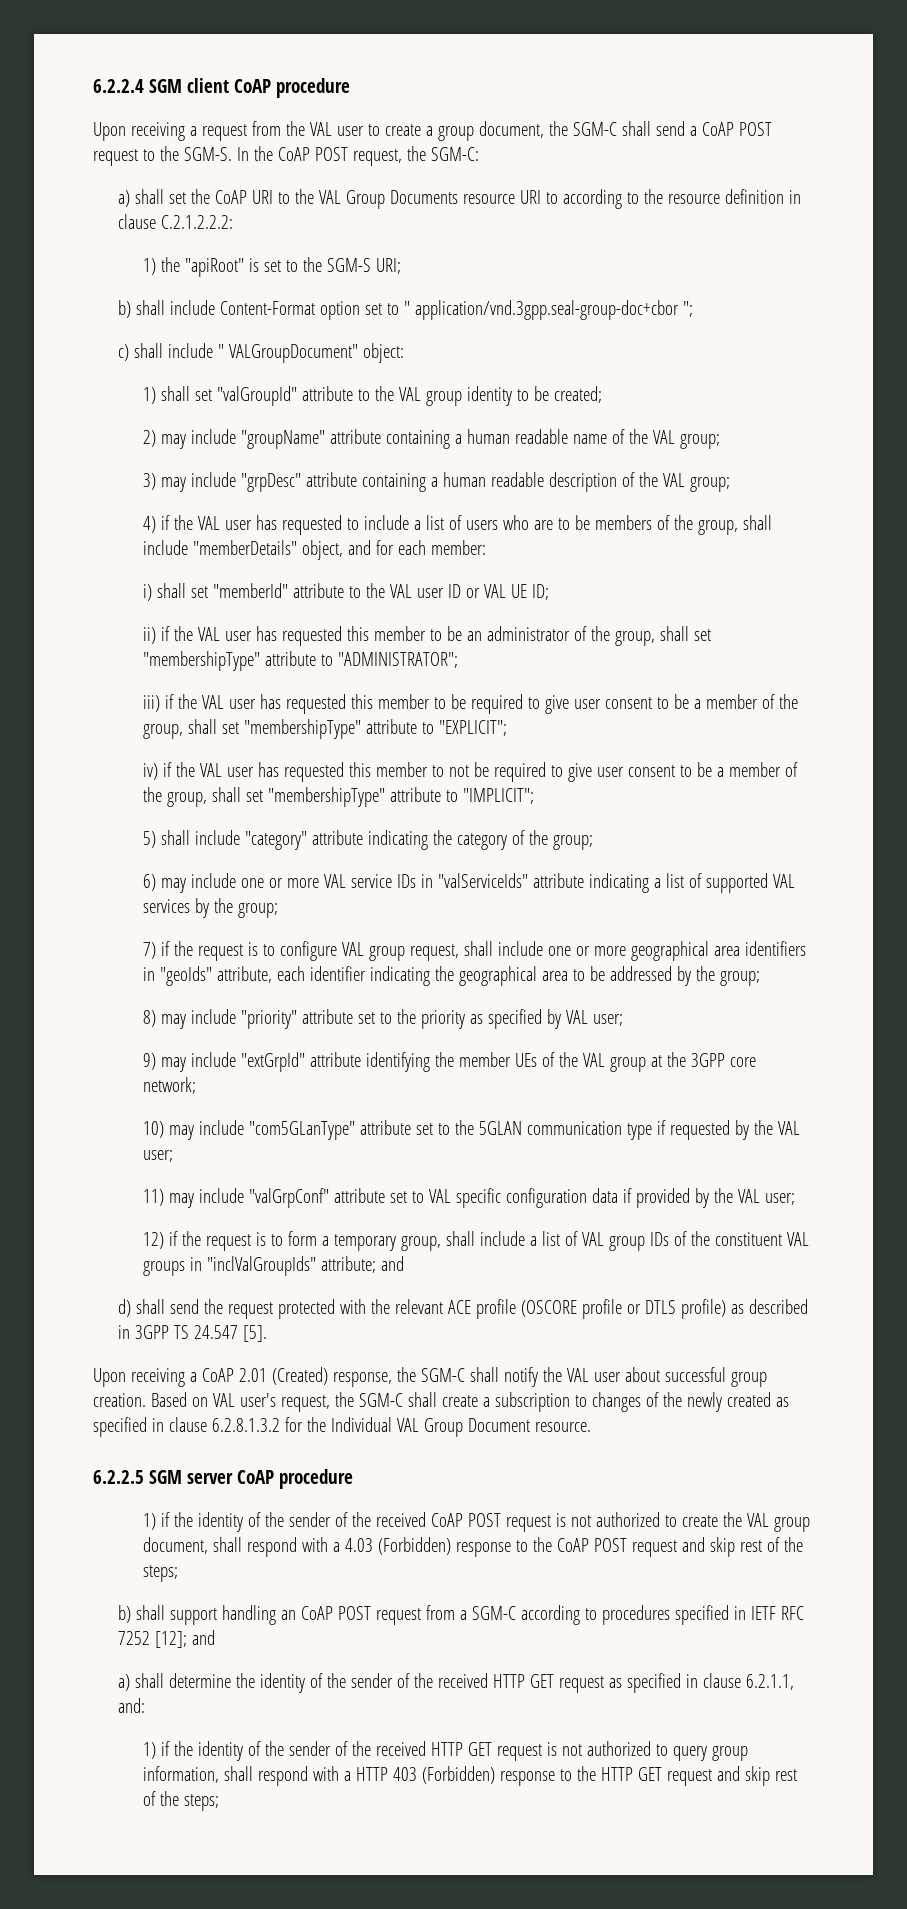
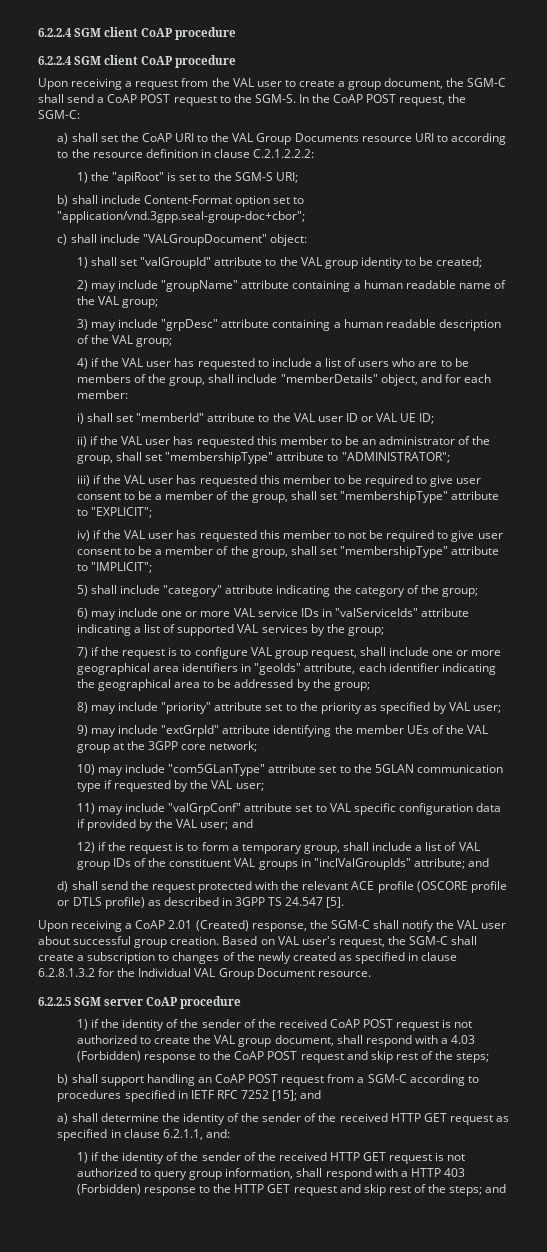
[93,78,350,98] 6.2.2.4 SGM client CoAP procedure -> [38,27,237,40] [38,55,237,68] 6.2.2.4 SGM client CoAP procedure // 6.2.2.4 SGM client CoAP procedure
[404,300,694,320] " application/vnd.3gpp.seal-group-doc+cbor "; -> [57,211,306,223] "application/vnd.3gpp.seal-group-doc+cbor";
[218,344,359,363] " VALGroupDocument" -> [142,234,267,246] "VALGroupDocument"
(796, 1199) none -> [231,819,253,828] and
[155,1631,188,1648] [12]; -> [272,1090,298,1101] [15];
(220, 1802) none -> [485,1184,507,1193] and

